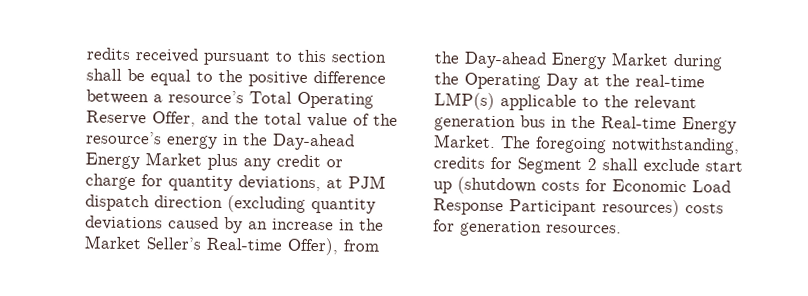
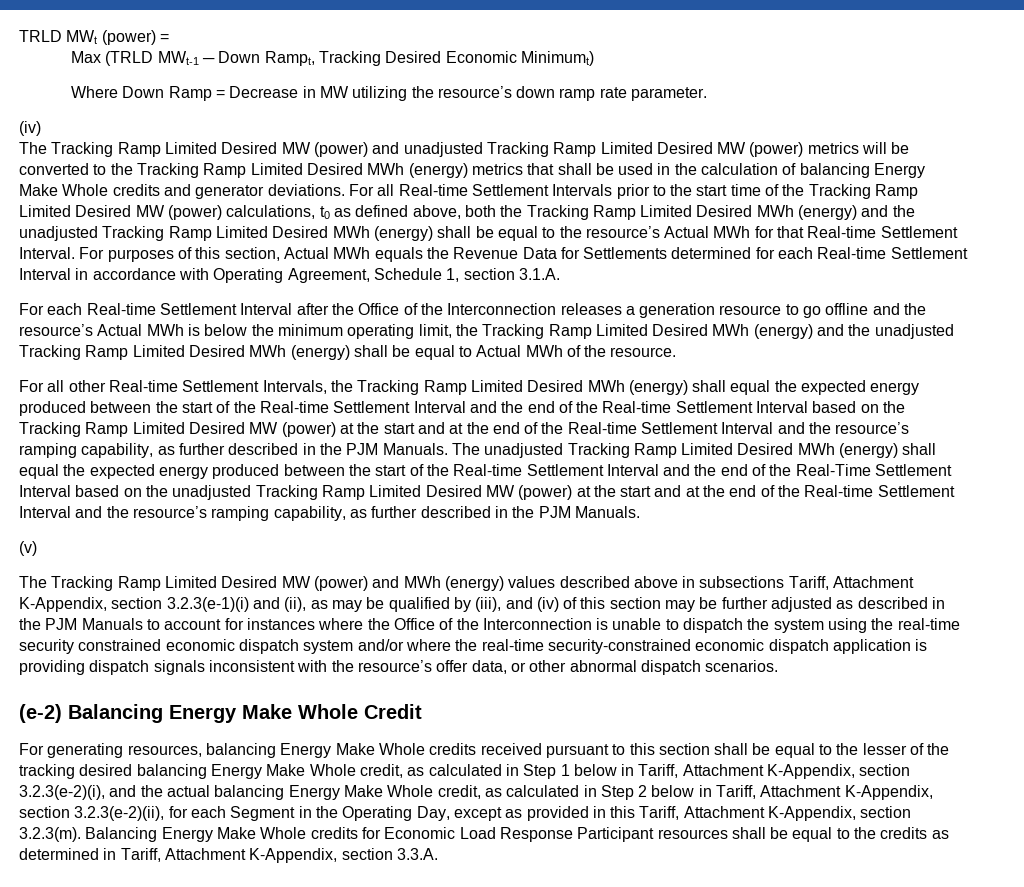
[86,47,131,60] redits -> [19,30,169,45] [70,51,594,66] [70,86,708,101] [19,121,41,136] [19,142,910,157] [19,163,926,178] [19,184,919,199] [19,205,915,220] [19,226,958,241] [19,247,968,262] [19,268,560,283] [19,303,927,318] [19,324,954,339] [19,345,677,360] [19,380,920,395] [19,401,906,416] [19,422,910,437] [19,443,937,458] [19,464,953,479] [19,485,955,500] [19,506,640,521] [19,541,37,556] [19,576,915,591] [19,597,946,612] [19,618,960,633] [19,639,928,654] [19,660,779,675] [19,704,422,723] [19,743,477,758] TRLD MWt (power) = // Max (TRLD MWt-1 ─ Down Rampt, Tracking Desired Economic Minimumt) // Where Down Ramp = Decrease in MW utilizing the resource’s down ramp rate parameter. // (iv) // The Tracking Ramp Limited Desired MW (power) and unadjusted Tracking Ramp Limited Desired MW (power) metrics will be converted to the Tracking Ramp Limited Desired MWh (energy) metrics that shall be used in the calculation of balancing Energy Make Whole credits and generator deviations. For all Real-time Settlement Intervals prior to the start time of the Tracking Ramp Limited Desired MW (power) calculations, t0 as defined above, both the Tracking Ramp Limited Desired MWh (energy) and the unadjusted Tracking Ramp Limited Desired MWh (energy) shall be equal to the resource’s Actual MWh for that Real-time Settlement Interval. For purposes of this section, Actual MWh equals the Revenue Data for Settlements determined for each Real-time Settlement Interval in accordance with Operating Agreement, Schedule 1, section 3.1.A. // For each Real-time Settlement Interval after the Office of the Interconnection releases a generation resource to go offline and the resource’s Actual MWh is below the minimum operating limit, the Tracking Ramp Limited Desired MWh (energy) and the unadjusted Tracking Ramp Limited Desired MWh (energy) shall be equal to Actual MWh of the resource. // For all other Real-time Settlement Intervals, the Tracking Ramp Limited Desired MWh (energy) shall equal the expected energy produced between the start of the Real-time Settlement Interval and the end of the Real-time Settlement Interval based on the Tracking Ramp Limited Desired MW (power) at the start and at the end of the Real-time Settlement Interval and the resource’s ramping capability, as further described in the PJM Manuals. The unadjusted Tracking Ramp Limited Desired MWh (energy) shall equal the expected energy produced between the start of the Real-time Settlement Interval and the end of the Real-Time Settlement Interval based on the unadjusted Tracking Ramp Limited Desired MW (power) at the start and at the end of the Real-time Settlement Interval and the resource’s ramping capability, as further described in the PJM Manuals. // (v) // The Tracking Ramp Limited Desired MW (power) and MWh (energy) values described above in subsections Tariff, Attachment K-Appendix, section 3.2.3(e-1)(i) and (ii), as may be qualified by (iii), and (iv) of this section may be further adjusted as described in the PJM Manuals to account for instances where the Office of the Interconnection is unable to dispatch the system using the real-time security constrained economic dispatch system and/or where the real-time security-constrained economic dispatch application is providing dispatch signals inconsistent with the resource’s offer data, or other abnormal dispatch scenarios. // (e-2) Balancing Energy Make Whole Credit // For generating resources, balancing Energy Make Whole credits
[248,71,386,87] [86,89,374,109] [86,110,398,128] [86,131,355,151] [85,152,343,171] [85,173,386,192] [85,194,376,214] [85,215,384,234] [84,235,379,256] [434,51,723,71] [434,72,705,90] [434,92,697,111] [434,115,737,134] [434,134,740,155] [433,156,743,174] [433,176,731,195] [433,198,724,218] [433,219,622,237] positive difference between a resource’s Total Operating Reserve Offer, and the total value of the resource’s energy in the Day-ahead Energy Market plus any credit or charge for quantity deviations, at PJM dispatch direction (excluding quantity deviations caused by an increase in the Market Seller’s Real-time Offer), from the Day-ahead Energy Market during the Operating Day at the real-time LMP(s) applicable to the relevant generation bus in the Real-time Energy Market. The foregoing notwithstanding, credits for Segment 2 shall exclude start up (shutdown costs for Economic Load Response Participant resources) costs for generation resources. -> [862,743,950,755] [19,764,911,779] [19,785,933,800] [19,806,912,821] [19,827,949,842] [19,848,438,863] lesser of the tracking desired balancing Energy Make Whole credit, as calculated in Step 1 below in Tariff, Attachment K-Appendix, section 3.2.3(e-2)(i), and the actual balancing Energy Make Whole credit, as calculated in Step 2 below in Tariff, Attachment K-Appendix, section 3.2.3(e-2)(ii), for each Segment in the Operating Day, except as provided in this Tariff, Attachment K-Appendix, section 3.2.3(m). Balancing Energy Make Whole credits for Economic Load Response Participant resources shall be equal to the credits as determined in Tariff, Attachment K-Appendix, section 3.3.A.

